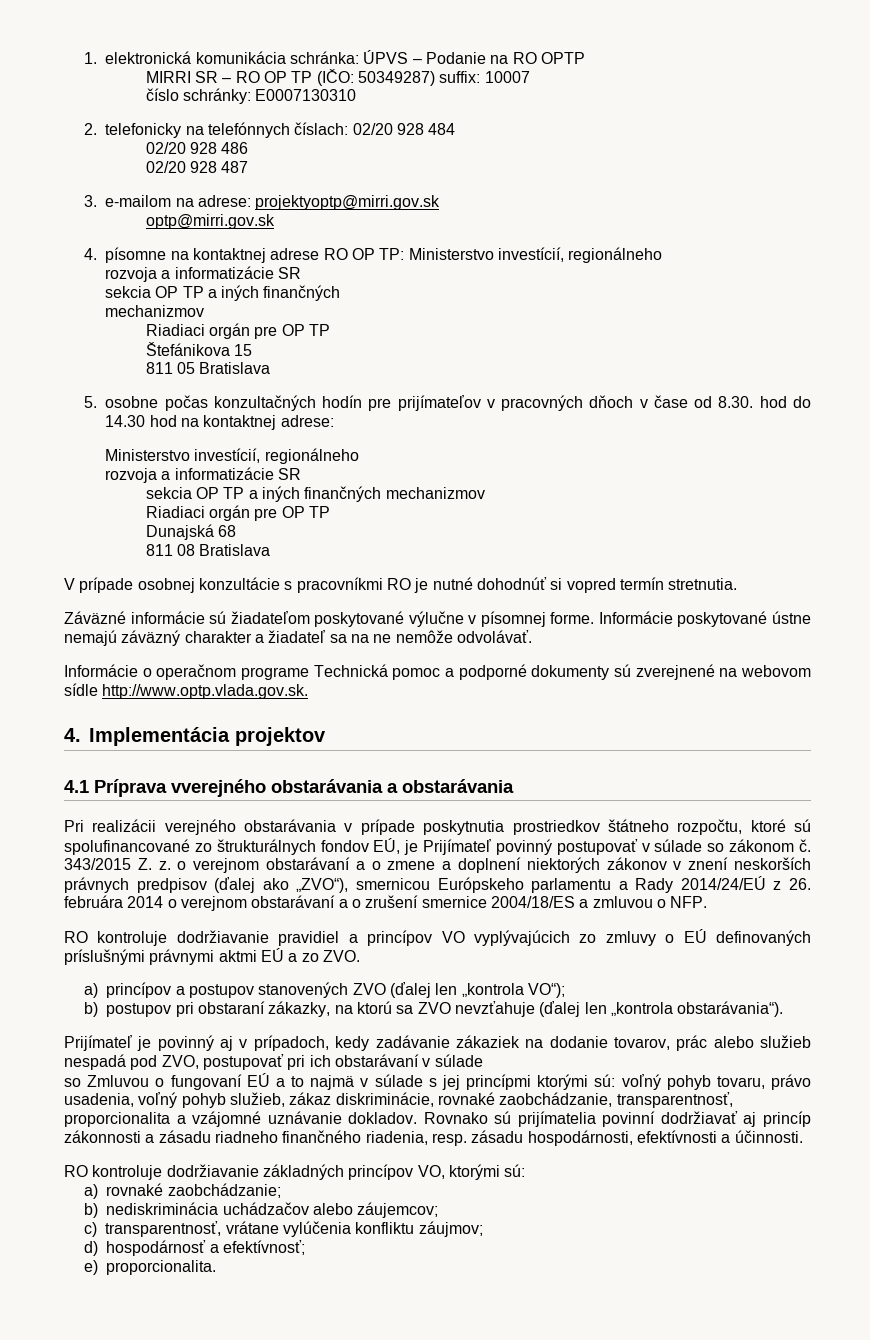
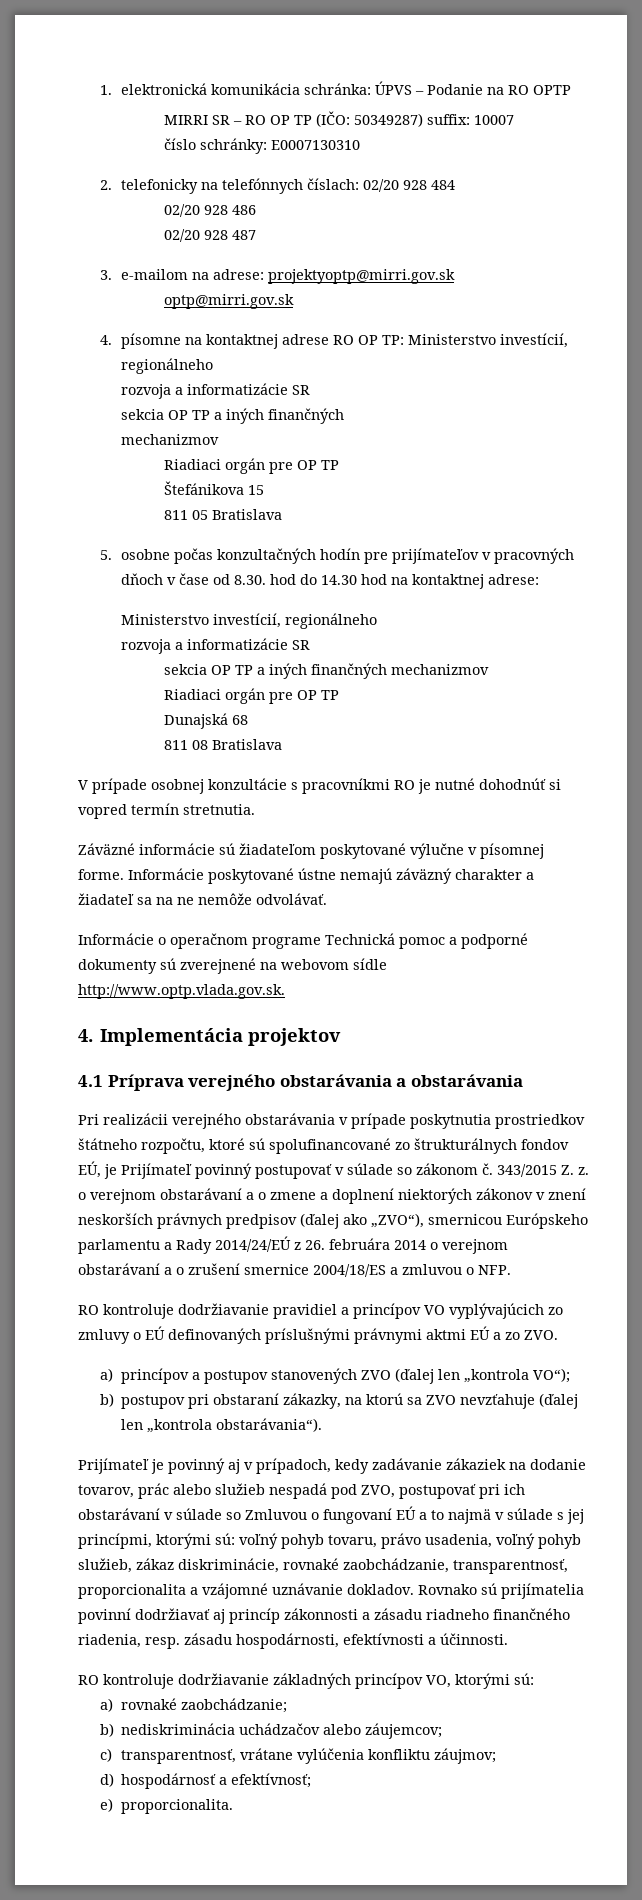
[171,779,266,797] vverejného -> [188,1074,276,1091] verejného
(483, 1060) // -> (222, 1514) none
[466,1074,531,1090] princípmi -> [78,1533,152,1549] princípmi,

